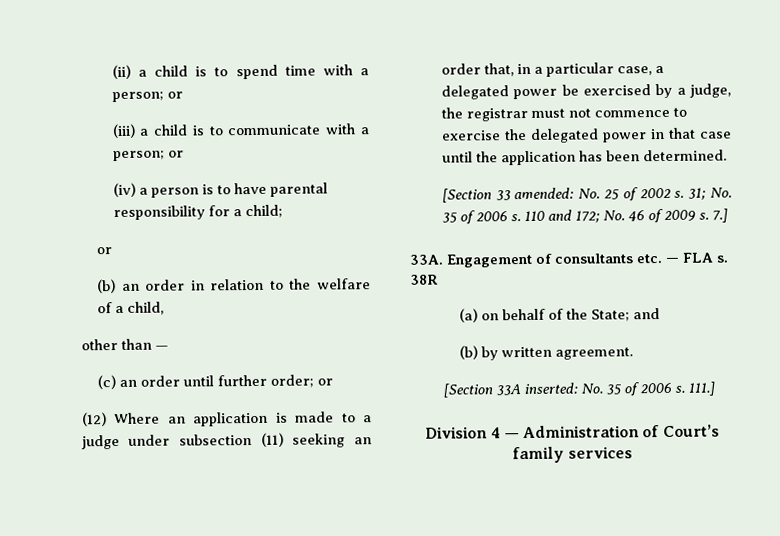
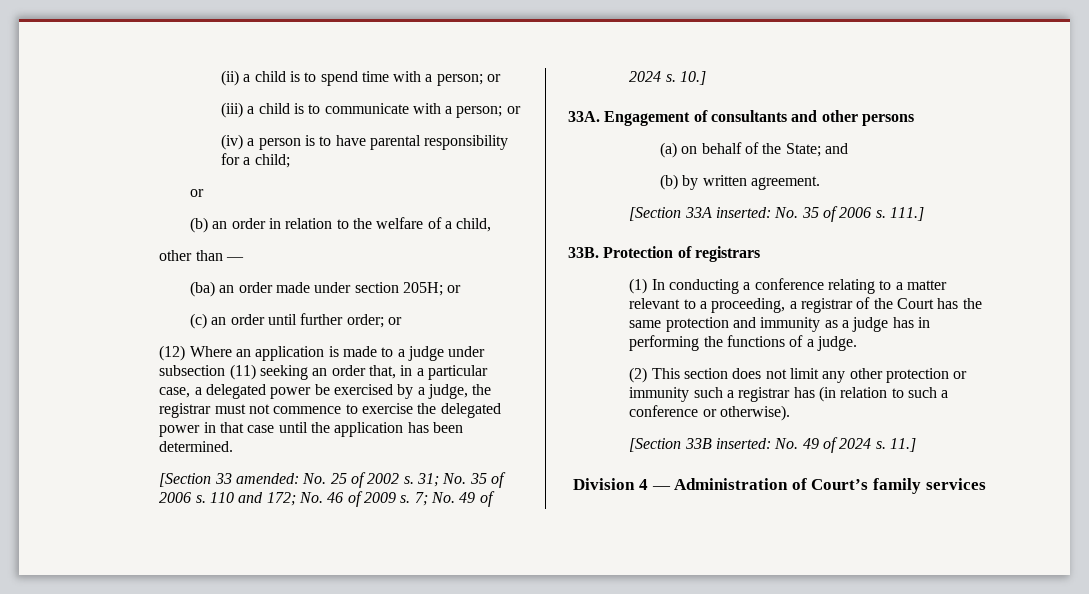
(168, 347) none -> [190,281,462,297] // (ba) an order made under section 205H; or
[711,208,728,223] 7.] -> [414,491,495,507] [629,71,707,85] 7; No. 49 of 2024 s. 10.]
[636,252,728,264] [410,274,439,285] etc. — FLA s. 38R -> [791,110,914,126] and other persons
(715, 388) none -> [568,246,760,262] [629,278,948,294] [629,297,982,313] [629,317,931,332] [629,335,858,351] [629,367,968,383] [629,386,949,402] [629,405,791,421] [629,437,917,453] // 33B. Protection of registrars // (1) In conducting a conference relating to a matter relevant to a proceeding, a registrar of the Court has the same protection and immunity as a judge has in performing the functions of a judge. // (2) This section does not limit any other protection or immunity such a registrar has (in relation to such a conference or otherwise). // [Section 33B inserted: No. 49 of 2024 s. 11.]

